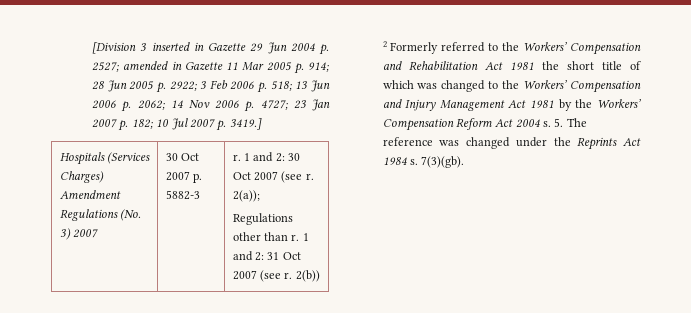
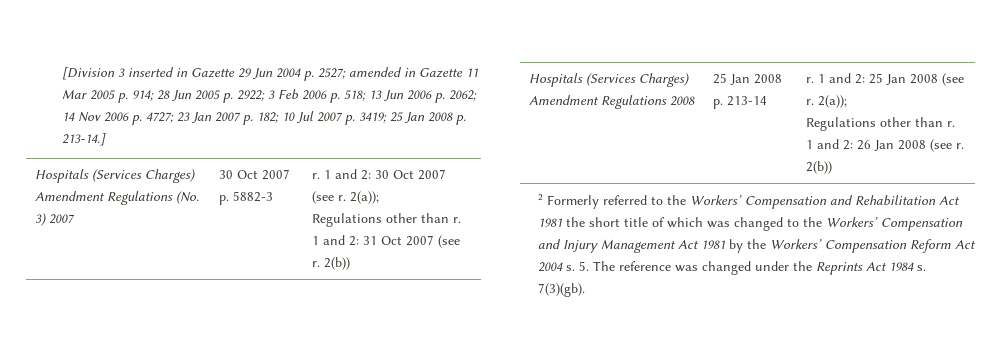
[229,118,262,130] 3419.] -> [359,112,467,125] [62,133,107,146] 3419; 25 Jan 2008 p. 213-14.]
(320, 276) none -> [529,73,691,87] [529,95,696,109] [713,73,783,85] [713,96,768,109] [806,73,965,86] [806,95,848,108] [806,117,956,131] [806,139,965,152] [806,161,833,174] // Hospitals (Services Charges) Amendment Regulations 2008 | 25 Jan 2008 p. 213-14 | r. 1 and 2: 25 Jan 2008 (see r. 2(a)); // Regulations other than r. 1 and 2: 26 Jan 2008 (see r. 2(b))

